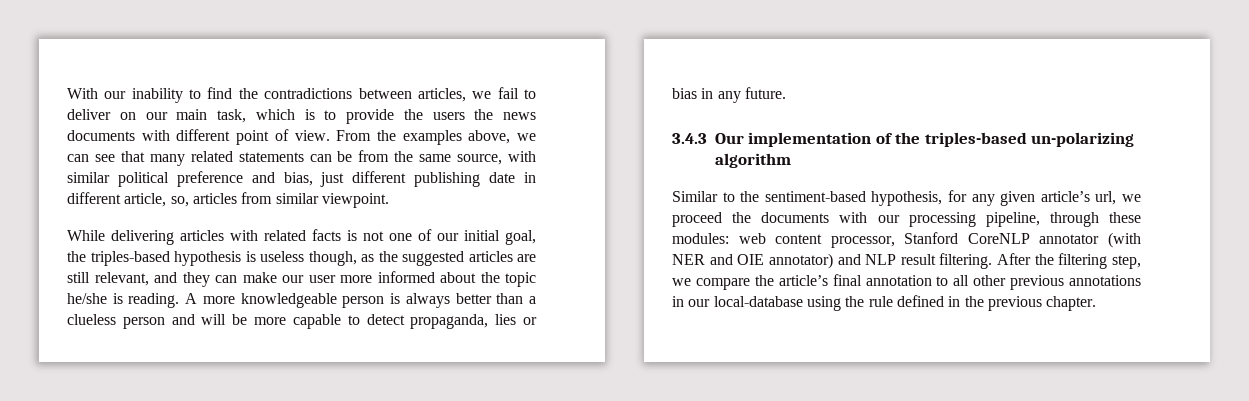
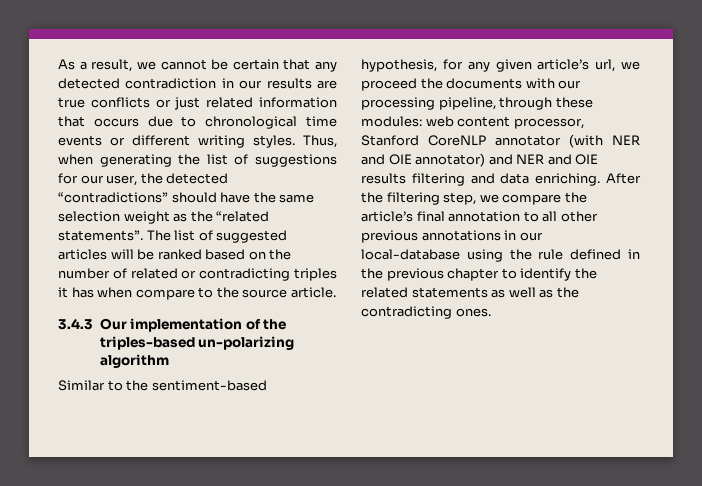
[67,87,537,103] [67,109,536,124] [67,129,536,145] [67,150,537,166] [67,171,537,187] [67,192,389,208] [67,229,536,245] [67,251,536,266] [67,271,536,287] [67,293,537,308] [67,314,537,329] [672,87,786,103] With our inability to find the contradictions between articles, we fail to deliver on our main task, which is to provide the users the news documents with different point of view. From the examples above, we can see that many related statements can be from the same source, with similar political preference and bias, just different publishing date in different article, so, articles from similar viewpoint. // While delivering articles with related facts is not one of our initial goal, the triples-based hypothesis is useless though, as the suggested articles are still relevant, and they can make our user more informed about the topic he/she is reading. A more knowledgeable person is always better than a clueless person and will be more capable to detect propaganda, lies or bias in any future. -> [58,59,337,72] [58,78,337,89] [58,97,337,110] [58,116,337,129] [58,135,337,148] [58,154,337,167] [58,173,229,186] [58,192,315,203] [58,211,270,224] [58,230,288,243] [58,249,292,260] [58,268,337,281] [58,287,336,300] As a result, we cannot be certain that any detected contradiction in our results are true conflicts or just related information that occurs due to chronological time events or different writing styles. Thus, when generating the list of suggestions for our user, the detected “contradictions” should have the same selection weight as the “related statements”. The list of suggested articles will be ranked based on the number of related or contradicting triples it has when compare to the source article.
[865,253,993,269] NLP result filtering. -> [516,154,599,165] [361,173,601,186] NER and OIE results filtering and data enriching.
[1046,296,1097,311] chapter. -> [447,268,597,281] [361,287,579,298] [361,306,491,319] chapter to identify the related statements as well as the contradicting ones.

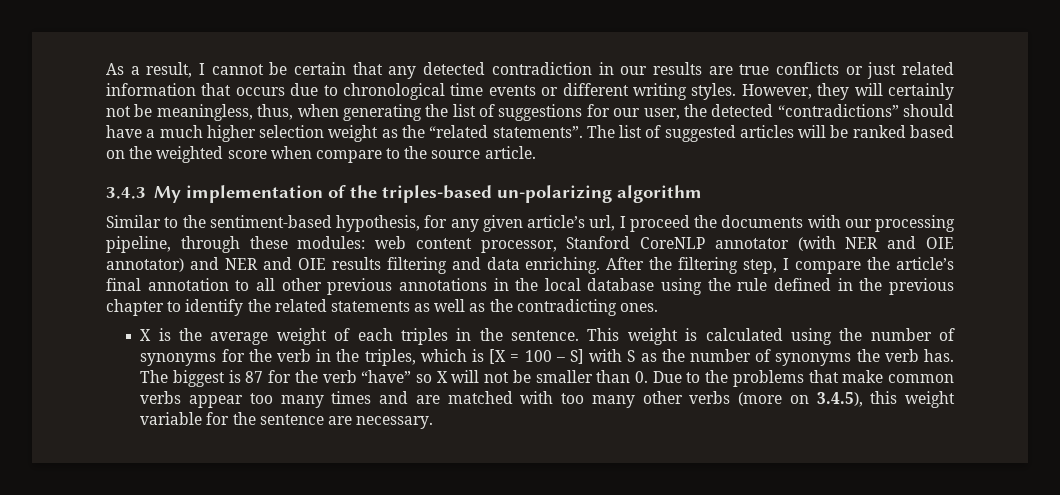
[136,61,156,70] we -> [199,63,206,75] I
[303,135,337,148] Thus, -> [741,83,954,100] [106,104,294,121] However, they will certainly not be meaningless, thus,
[253,192,315,203] the same -> [146,125,256,142] a much higher
[58,268,337,281] [58,287,94,298] number of related or contradicting triples it has -> [156,146,267,163] weighted score
[99,318,127,330] Our -> [153,186,181,203] My
[621,61,640,70] we -> [619,216,626,228] I
[479,194,499,203] we -> [783,258,790,270] I
[519,232,543,241] [361,249,460,260] our local-database -> [515,278,655,291] the local database
(491, 312) none -> [140,328,955,345] [140,349,954,366] [140,370,954,387] [140,391,956,408] [140,412,434,429] // X is the average weight of each triples in the sentence. This weight is calculated using the number of synonyms for the verb in the triples, which is [X = 100 – S] with S as the number of synonyms the verb has. The biggest is 87 for the verb “have” so X will not be smaller than 0. Due to the problems that make common verbs appear too many times and are matched with too many other verbs (more on 3.4.5), this weight variable for the sentence are necessary.

